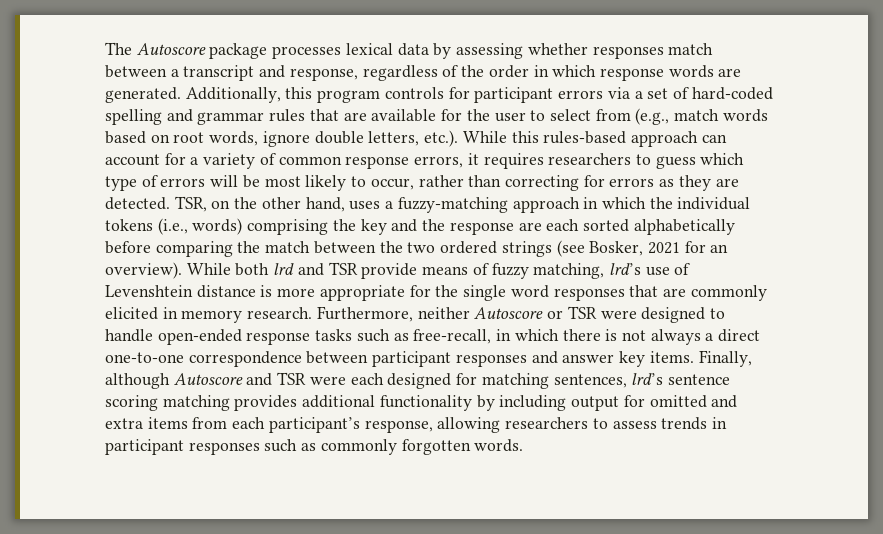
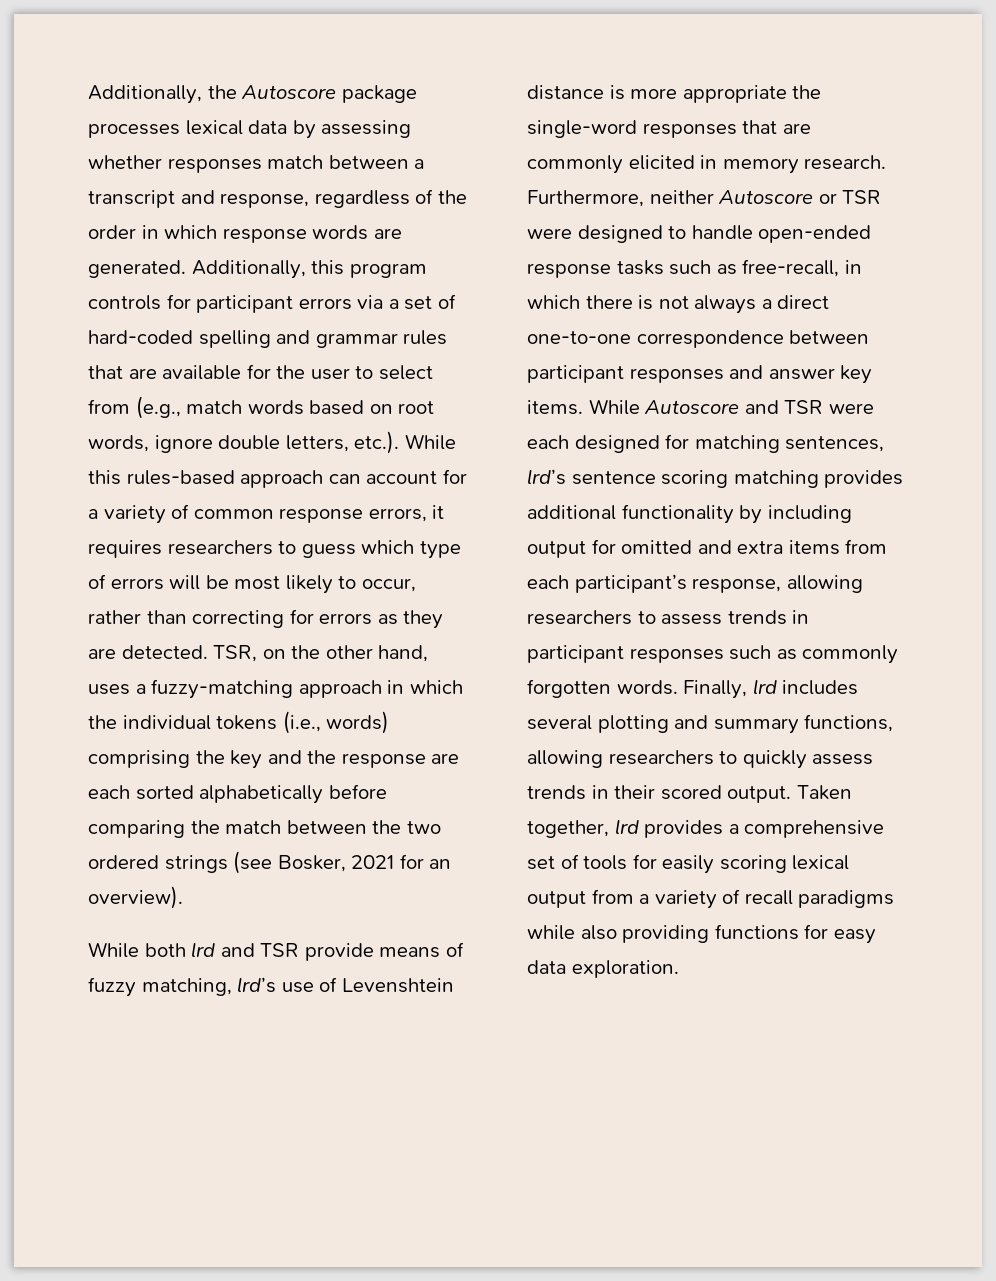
[105,42,132,55] The -> [88,85,237,104] Additionally, the
(182, 270) none -> (183, 897) //
[409,285,549,301] for the single word -> [792,85,822,99] [527,120,637,138] the single-word
[698,350,752,367] [105,373,170,389] Finally, although -> [588,399,640,415] While
(524, 445) none -> [683,679,859,699] [527,714,894,734] [527,750,874,769] [527,785,852,803] [527,819,885,838] [527,854,850,874] [527,889,895,909] [527,924,876,944] [527,960,679,978] Finally, lrd includes several plotting and summary functions, allowing researchers to quickly assess trends in their scored output. Taken together, lrd provides a comprehensive set of tools for easily scoring lexical output from a variety of recall paradigms while also providing functions for easy data exploration.

